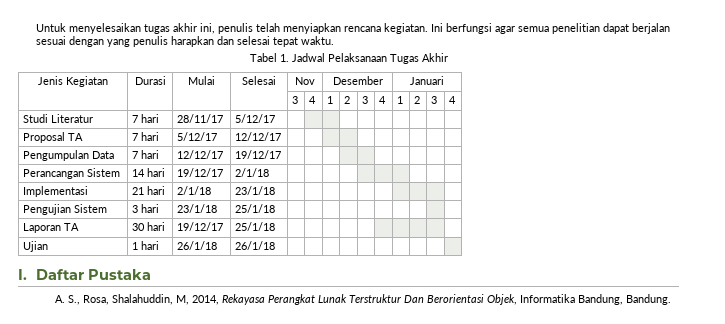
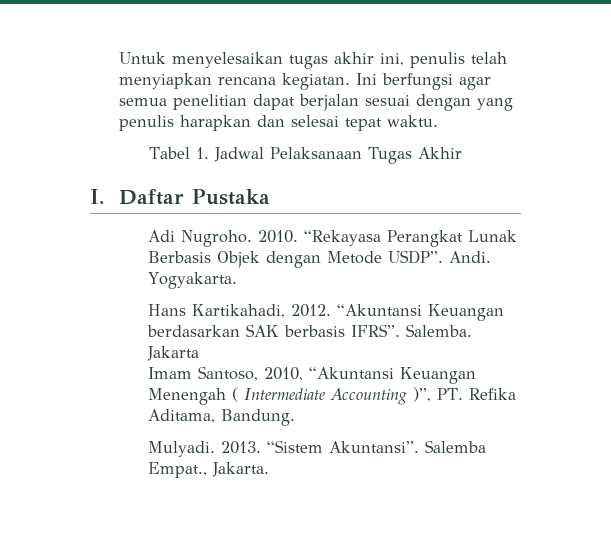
[38,76,108,87] [134,76,166,85] [188,76,216,85] [242,76,276,85] [295,77,315,85] [332,76,383,85] [410,76,444,85] [292,96,299,104] [309,96,317,104] [327,96,334,104] [344,96,351,104] [362,96,369,104] [379,96,387,104] [397,96,404,104] [414,96,421,104] [431,96,438,104] [449,96,457,104] [23,114,94,123] [132,114,160,123] [177,114,224,123] [235,114,276,123] [23,132,84,143] [132,132,160,141] [177,132,218,141] [235,132,282,141] [23,150,115,161] [132,150,160,159] [177,150,224,159] [235,150,282,159] [23,168,121,179] [132,168,166,177] [177,168,224,177] [235,168,270,177] [23,186,89,197] [132,186,166,195] [177,186,212,195] [235,186,276,195] [23,204,108,215] [132,204,160,213] [177,204,218,213] [235,204,276,213] [23,223,80,233] [132,222,166,231] [177,222,224,231] [235,222,276,231] [23,241,49,252] [132,241,160,250] [177,241,218,250] [235,241,276,250] [18,269,152,280] [54,294,671,305] // Jenis Kegiatan | Durasi | Mulai | Selesai | Nov | Desember | Januari // | | | | 3 | 4 | 1 | 2 | 3 | 4 | 1 | 2 | 3 | 4 // Studi Literatur | 7 hari | 28/11/17 | 5/12/17 | | | | | | | | | | // Proposal TA | 7 hari | 5/12/17 | 12/12/17 | | | | | | | | | | // Pengumpulan Data | 7 hari | 12/12/17 | 19/12/17 | | | | | | | | | | // Perancangan Sistem | 14 hari | 19/12/17 | 2/1/18 | | | | | | | | | | // Implementasi | 21 hari | 2/1/18 | 23/1/18 | | | | | | | | | | // Pengujian Sistem | 3 hari | 23/1/18 | 25/1/18 | | | | | | | | | | // Laporan TA | 30 hari | 19/12/17 | 25/1/18 | | | | | | | | | | // Ujian | 1 hari | 26/1/18 | 26/1/18 | | | | | | | | | | // I. Daftar Pustaka // A. S., Rosa, Shalahuddin, M, 2014, Rekayasa Perangkat Lunak Terstruktur Dan Berorientasi Objek, Informatika Bandung, Bandung. -> [90,189,271,205] [148,230,518,247] [148,250,492,268] [148,272,238,289] [148,304,505,321] [147,324,473,337] [147,346,200,361] [148,366,477,384] [148,387,517,405] [148,409,296,426] [148,440,487,457] [148,462,270,478] // I. Daftar Pustaka // Adi Nugroho. 2010. “Rekayasa Perangkat Lunak Berbasis Objek dengan Metode USDP”. Andi. Yogyakarta. // Hans Kartikahadi, 2012. “Akuntansi Keuangan berdasarkan SAK berbasis IFRS”. Salemba. Jakarta // Imam Santoso, 2010, “Akuntansi Keuangan Menengah ( Intermediate Accounting )”, PT. Refika Aditama, Bandung. // Mulyadi. 2013. “Sistem Akuntansi”. Salemba Empat., Jakarta.

